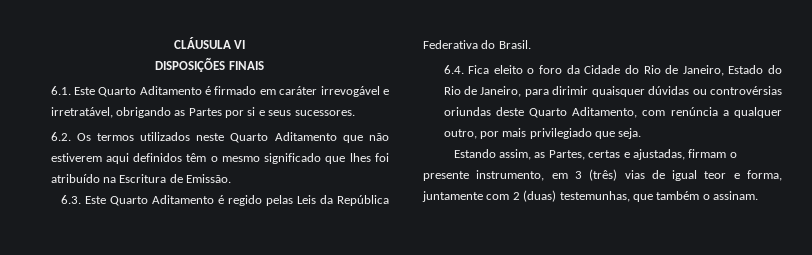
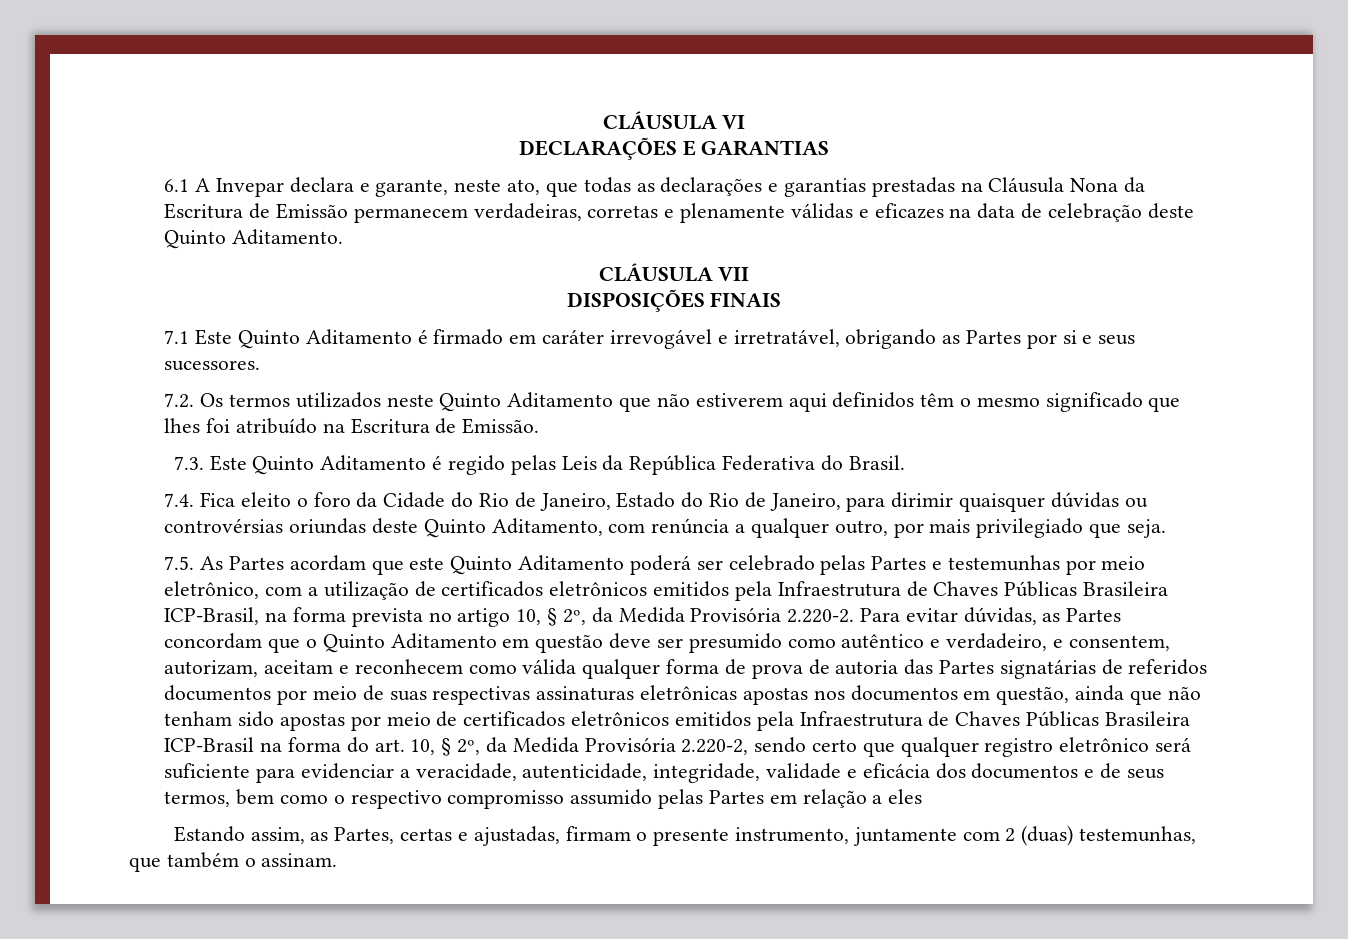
(246, 44) none -> [518,137,830,160] [164,177,1145,197] [164,203,1194,223] [164,229,344,249] [598,263,750,282] // DECLARAÇÕES E GARANTIAS // 6.1 A Invepar declara e garante, neste ato, que todas as declarações e garantias prestadas na Cláusula Nona da Escritura de Emissão permanecem verdadeiras, corretas e plenamente válidas e eficazes na data de celebração deste Quinto Aditamento. // CLÁUSULA VII
[50,86,137,97] 6.1. Este Quarto -> [164,329,301,349] 7.1 Este Quinto
[50,132,71,141] 6.2. -> [164,393,195,408] 7.2.
[230,133,269,143] Quarto -> [439,393,502,412] Quinto
[60,195,148,206] 6.3. Este Quarto -> [173,455,315,475] 7.3. Este Quinto
[443,65,464,74] 6.4. -> [164,493,195,507] 7.4.
[528,108,567,118] Quarto -> [423,519,486,538] Quinto
(642, 133) none -> [164,555,1146,575] [164,581,1168,601] [164,607,1122,627] [164,633,1170,653] [164,659,1208,679] [164,685,1201,705] [164,711,1190,731] [164,737,1191,757] [164,763,1164,783] [164,789,923,809] // 7.5. As Partes acordam que este Quinto Aditamento poderá ser celebrado pelas Partes e testemunhas por meio eletrônico, com a utilização de certificados eletrônicos emitidos pela Infraestrutura de Chaves Públicas Brasileira ICP-Brasil, na forma prevista no artigo 10, § 2º, da Medida Provisória 2.220-2. Para evitar dúvidas, as Partes concordam que o Quinto Aditamento em questão deve ser presumido como autêntico e verdadeiro, e consentem, autorizam, aceitam e reconhecem como válida qualquer forma de prova de autoria das Partes signatárias de referidos documentos por meio de suas respectivas assinaturas eletrônicas apostas nos documentos em questão, ainda que não tenham sido apostas por meio de certificados eletrônicos emitidos pela Infraestrutura de Chaves Públicas Brasileira ICP-Brasil na forma do art. 10, § 2º, da Medida Provisória 2.220-2, sendo certo que qualquer registro eletrônico será suficiente para evidenciar a veracidade, autenticidade, integridade, validade e eficácia dos documentos e de seus termos, bem como o respectivo compromisso assumido pelas Partes em relação a eles
[551,169,782,181] em 3 (três) vias de igual teor e forma, -> (849, 835) none

